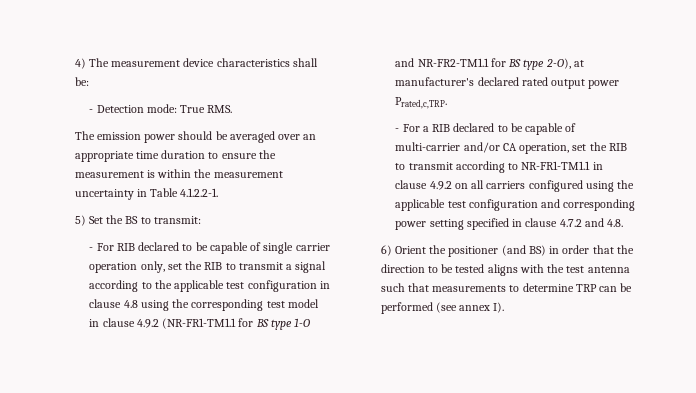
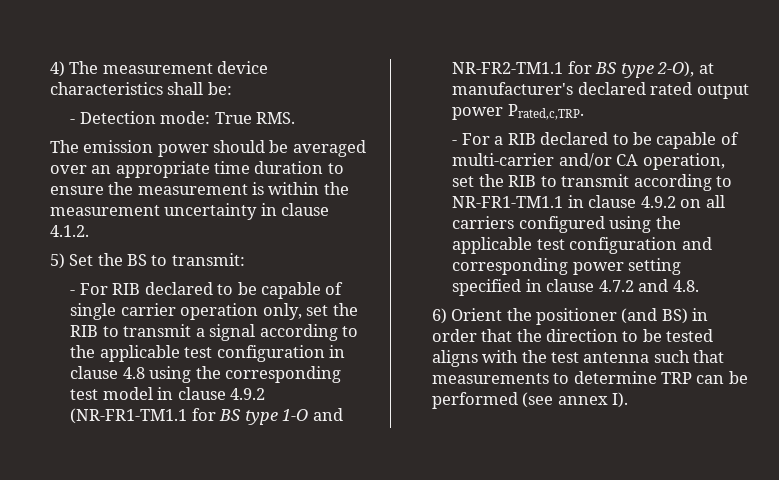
[150,188,219,197] Table 4.1.2.2-1. -> [281,203,330,216] [49,225,89,237] clause 4.1.2.

